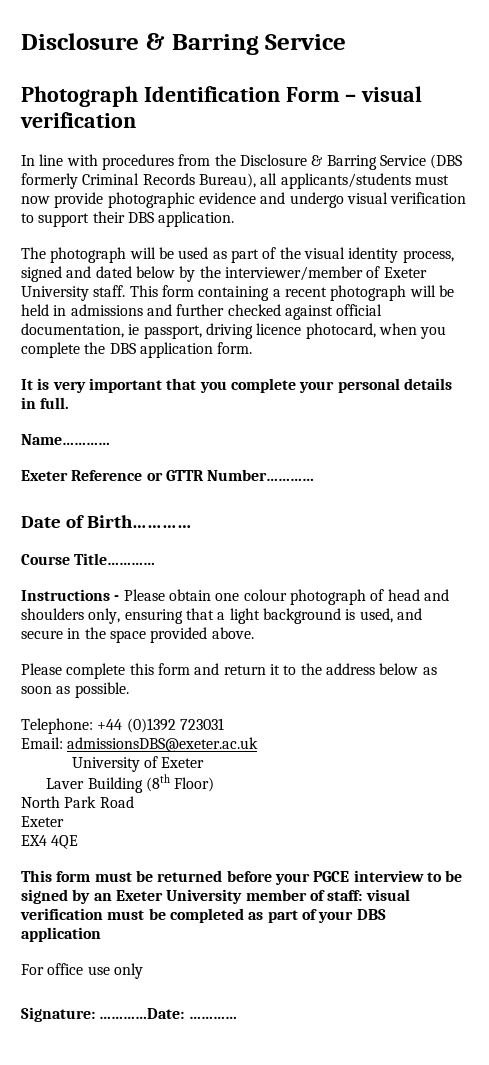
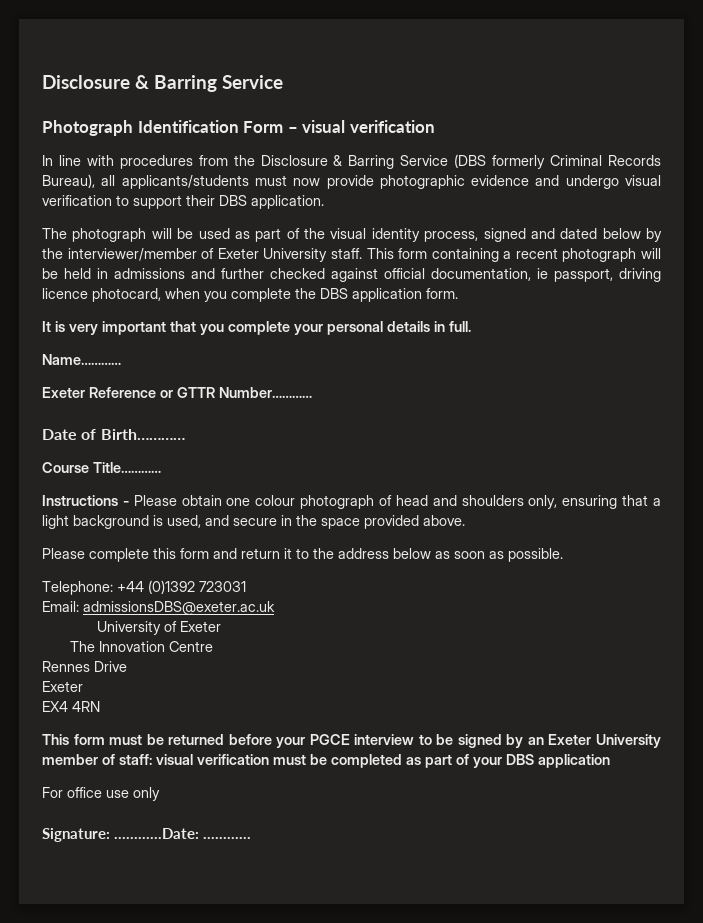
[46,774,215,793] [21,796,134,808] Laver Building (8th Floor) // North Park Road -> [69,641,213,652] [42,661,127,672] The Innovation Centre // Rennes Drive
[51,835,79,849] 4QE -> [72,701,100,712] 4RN

